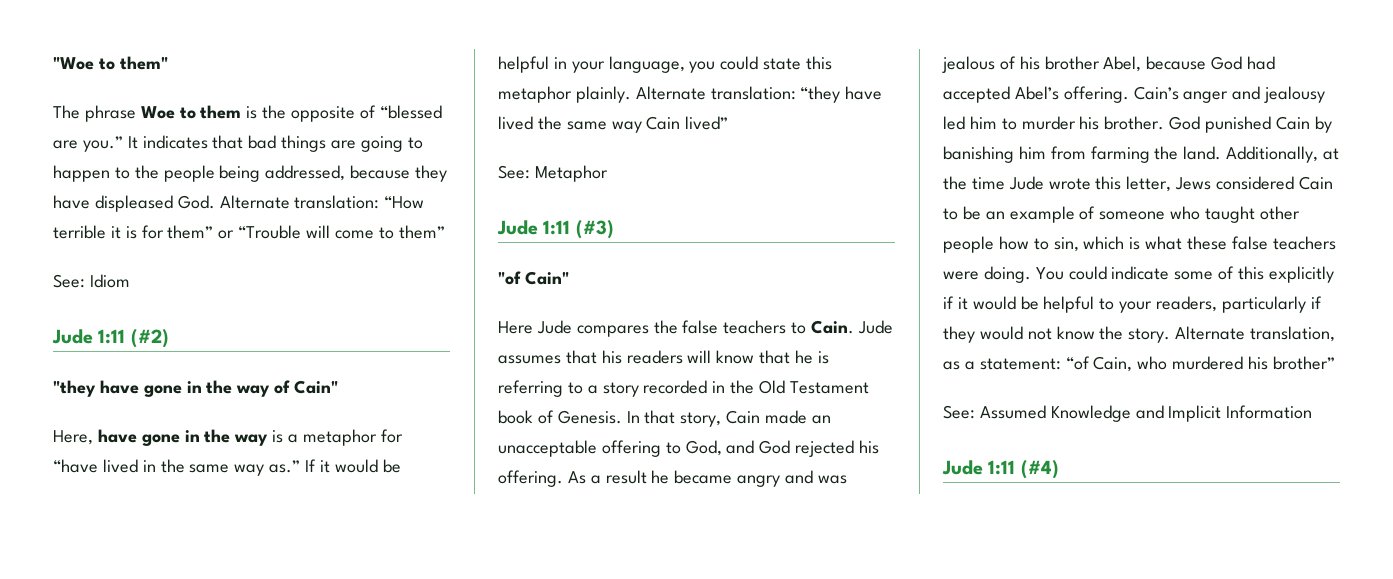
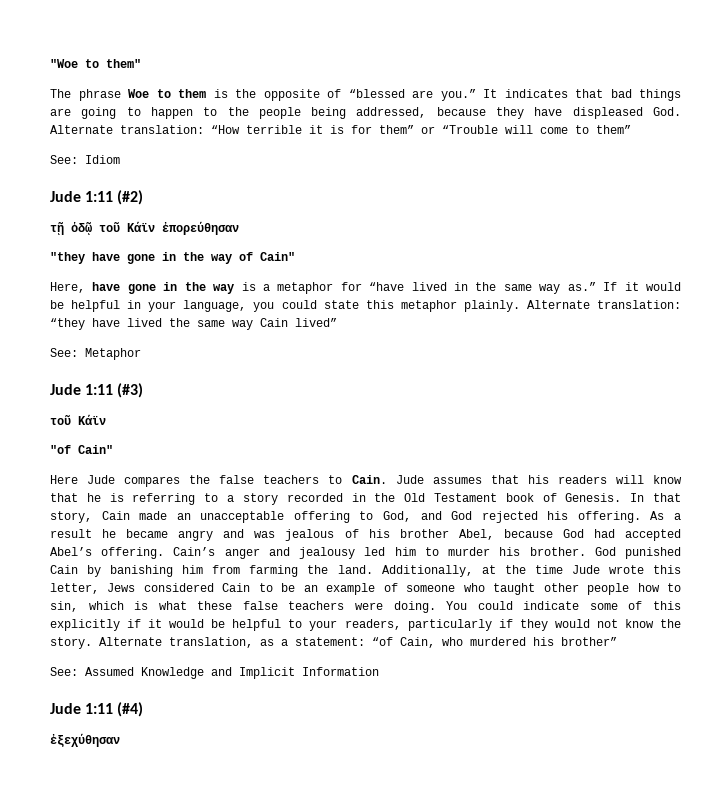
(169, 338) none -> [50,221,239,235] // τῇ ὁδῷ τοῦ Κάϊν ἐπορεύθησαν
(614, 229) none -> [50,414,106,425] // τοῦ Κάϊν
(1059, 469) none -> [50,733,120,748] // ἐξεχύθησαν

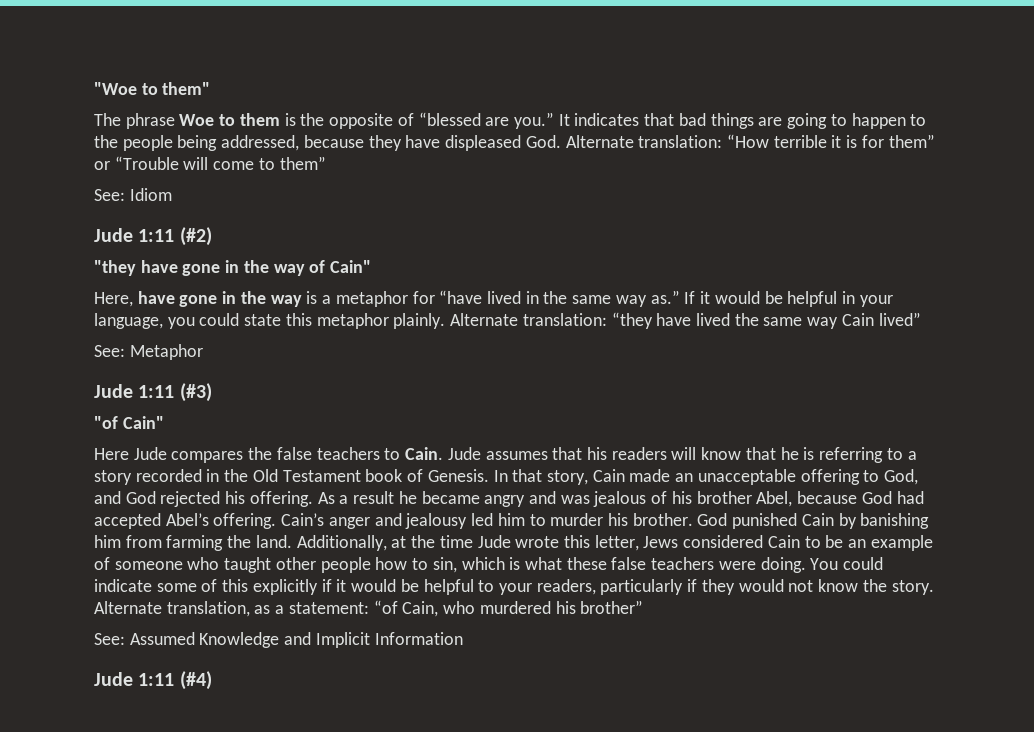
[50,221,239,235] // τῇ ὁδῷ τοῦ Κάϊν ἐπορεύθησαν -> (212, 236) none
[50,414,106,425] // τοῦ Κάϊν -> (212, 392) none
[50,733,120,748] // ἐξεχύθησαν -> (212, 680) none

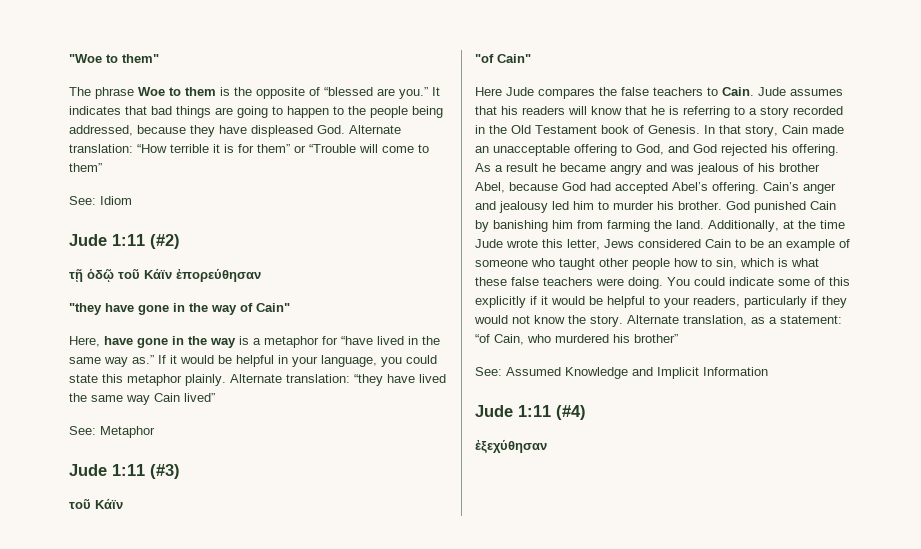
(212, 236) none -> [69,268,261,282] // τῇ ὁδῷ τοῦ Κάϊν ἐπορεύθησαν
(212, 392) none -> [69,498,123,509] // τοῦ Κάϊν
(212, 680) none -> [475,439,547,453] // ἐξεχύθησαν

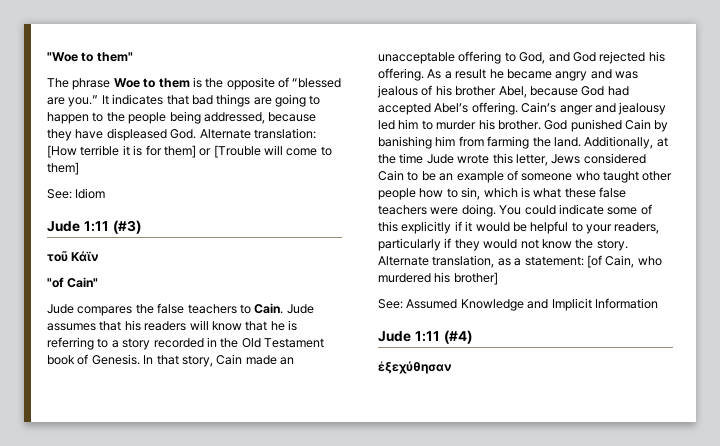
[137,144,167,153] “How -> [47,145,77,158] [How
[257,144,356,153] them” or “Trouble -> [163,145,261,158] them] or [Trouble
[69,163,102,172] them” -> [47,162,79,175] them]
[69,234,180,249] [69,268,261,282] [69,303,290,315] [69,336,440,348] [69,355,437,367] [69,374,446,386] [69,393,215,405] [69,426,155,438] // Jude 1:11 (#2) // τῇ ὁδῷ τοῦ Κάϊν ἐπορεύθησαν // "they have gone in the way of Cain" // Here, have gone in the way is a metaphor for “have lived in the same way as.” If it would be helpful in your language, you could state this metaphor plainly. Alternate translation: “they have lived the same way Cain lived” // See: Metaphor -> (106, 193) none
[475,87,502,96] Here -> (99, 282) none
[475,334,490,343] “of -> [586,255,602,268] [of
[634,334,678,343] brother” -> [453,272,498,285] brother]

